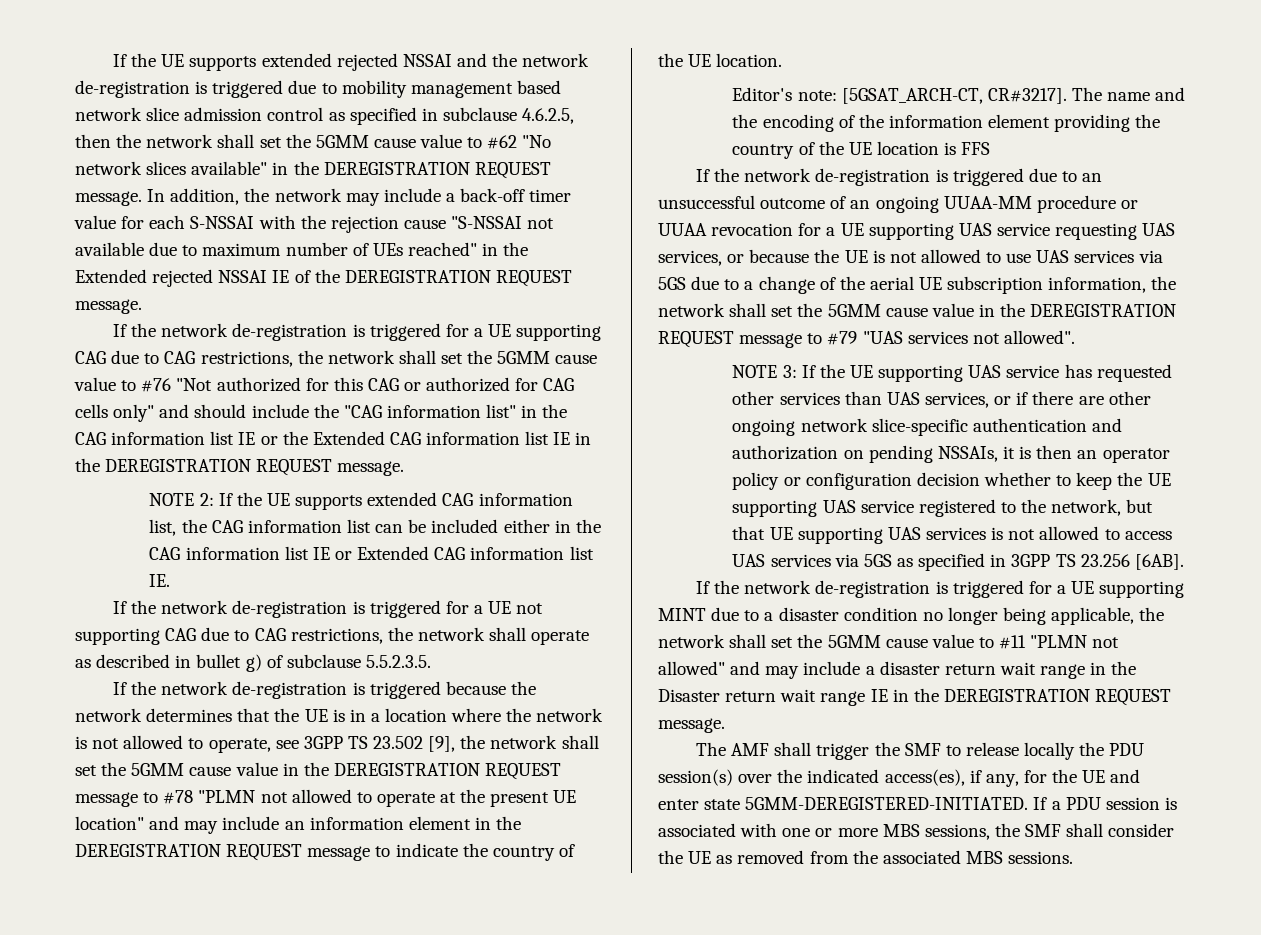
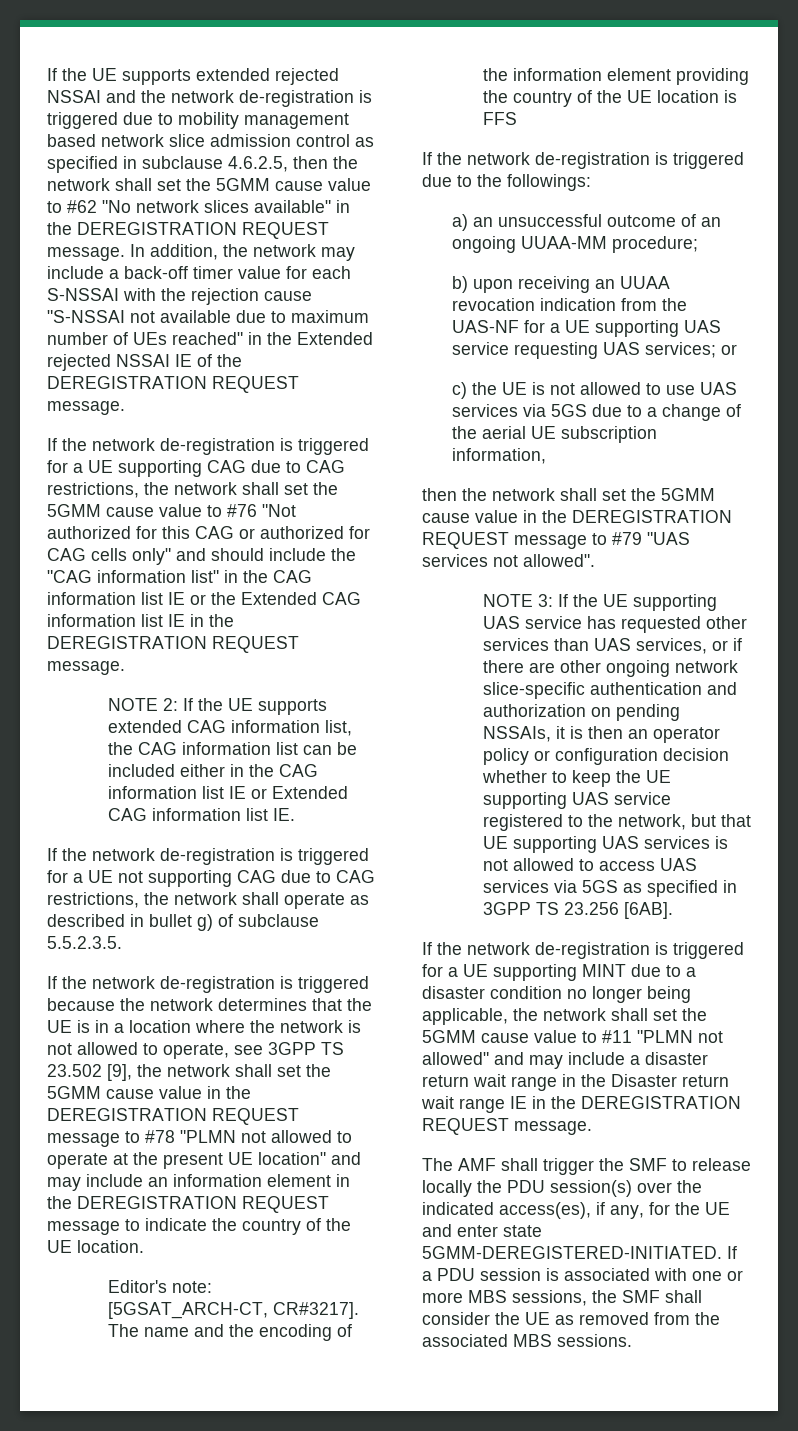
(1077, 176) none -> [477,174,591,191] [452,214,469,231] the followings: // a)
[1036,195,1138,213] [658,223,794,236] procedure or UUAA revocation -> [612,236,699,253] [452,276,671,293] [452,298,688,311] [452,320,520,333] procedure; // b) upon receiving an UUAA revocation indication from the UAS-NF
[658,249,810,266] services, or because -> [645,342,738,358] [452,382,468,399] services; or // c)
(1147, 285) none -> [422,488,457,501] // then

